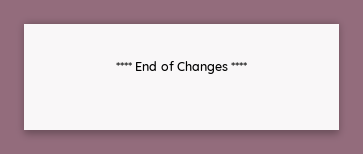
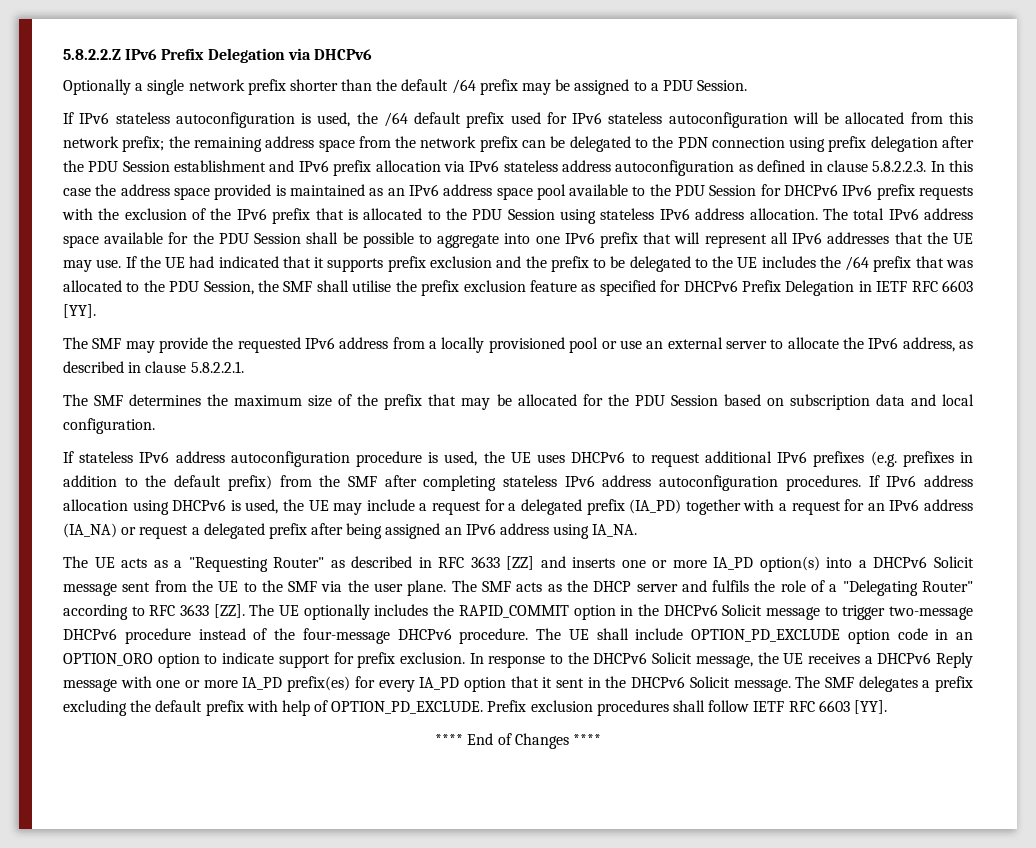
(115, 66) none -> [63,48,372,63] [63,79,748,95] [63,112,974,128] [63,136,974,152] [63,160,973,176] [63,184,974,200] [62,208,974,224] [63,232,974,248] [63,256,973,272] [63,280,973,296] [63,304,96,318] [63,337,973,353] [63,361,244,373] [63,394,974,410] [63,418,155,434] [63,451,974,467] [63,475,974,491] [63,499,973,515] [63,523,638,539] [63,556,974,572] [63,580,973,596] [63,604,974,620] [63,628,973,644] [63,652,974,668] [63,676,973,692] [63,700,887,716] 5.8.2.2.Z IPv6 Prefix Delegation via DHCPv6 // Optionally a single network prefix shorter than the default /64 prefix may be assigned to a PDU Session. // If IPv6 stateless autoconfiguration is used, the /64 default prefix used for IPv6 stateless autoconfiguration will be allocated from this network prefix; the remaining address space from the network prefix can be delegated to the PDN connection using prefix delegation after the PDU Session establishment and IPv6 prefix allocation via IPv6 stateless address autoconfiguration as defined in clause 5.8.2.2.3. In this case the address space provided is maintained as an IPv6 address space pool available to the PDU Session for DHCPv6 IPv6 prefix requests with the exclusion of the IPv6 prefix that is allocated to the PDU Session using stateless IPv6 address allocation. The total IPv6 address space available for the PDU Session shall be possible to aggregate into one IPv6 prefix that will represent all IPv6 addresses that the UE may use. If the UE had indicated that it supports prefix exclusion and the prefix to be delegated to the UE includes the /64 prefix that was allocated to the PDU Session, the SMF shall utilise the prefix exclusion feature as specified for DHCPv6 Prefix Delegation in IETF RFC 6603 [YY]. // The SMF may provide the requested IPv6 address from a locally provisioned pool or use an external server to allocate the IPv6 address, as described in clause 5.8.2.2.1. // The SMF determines the maximum size of the prefix that may be allocated for the PDU Session based on subscription data and local configuration. // If stateless IPv6 address autoconfiguration procedure is used, the UE uses DHCPv6 to request additional IPv6 prefixes (e.g. prefixes in addition to the default prefix) from the SMF after completing stateless IPv6 address autoconfiguration procedures. If IPv6 address allocation using DHCPv6 is used, the UE may include a request for a delegated prefix (IA_PD) together with a request for an IPv6 address (IA_NA) or request a delegated prefix after being assigned an IPv6 address using IA_NA. // The UE acts as a "Requesting Router" as described in RFC 3633 [ZZ] and inserts one or more IA_PD option(s) into a DHCPv6 Solicit message sent from the UE to the SMF via the user plane. The SMF acts as the DHCP server and fulfils the role of a "Delegating Router" according to RFC 3633 [ZZ]. The UE optionally includes the RAPID_COMMIT option in the DHCPv6 Solicit message to trigger two-message DHCPv6 procedure instead of the four-message DHCPv6 procedure. The UE shall include OPTION_PD_EXCLUDE option code in an OPTION_ORO option to indicate support for prefix exclusion. In response to the DHCPv6 Solicit message, the UE receives a DHCPv6 Reply message with one or more IA_PD prefix(es) for every IA_PD option that it sent in the DHCPv6 Solicit message. The SMF delegates a prefix excluding the default prefix with help of OPTION_PD_EXCLUDE. Prefix exclusion procedures shall follow IETF RFC 6603 [YY]. //

